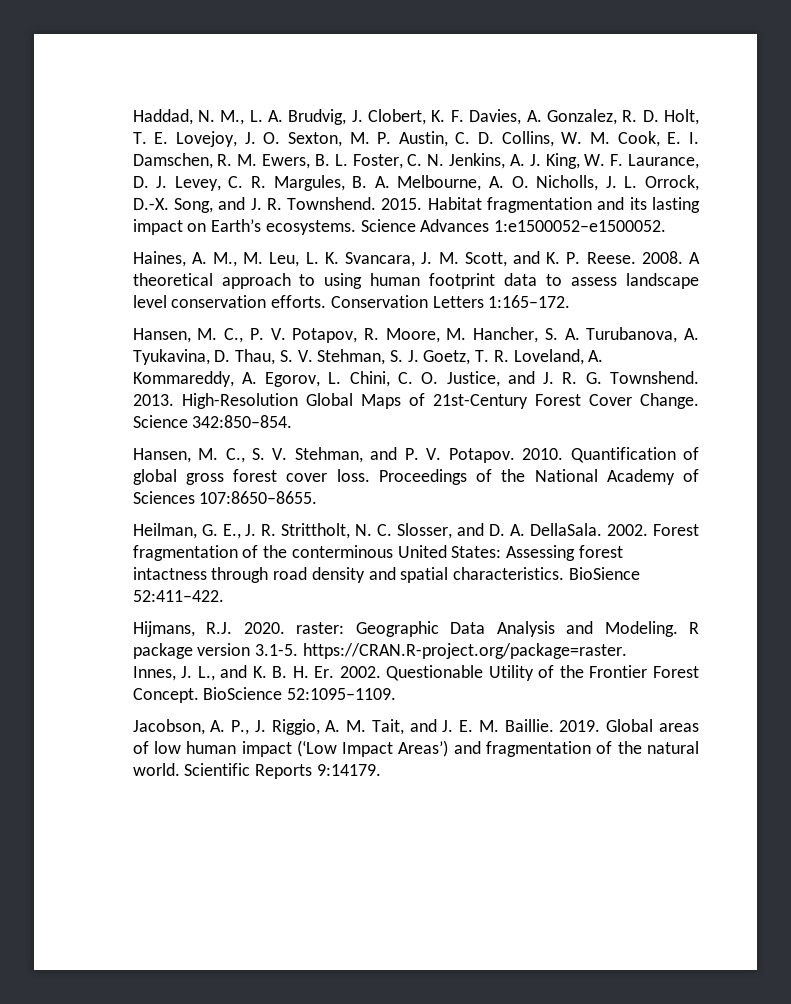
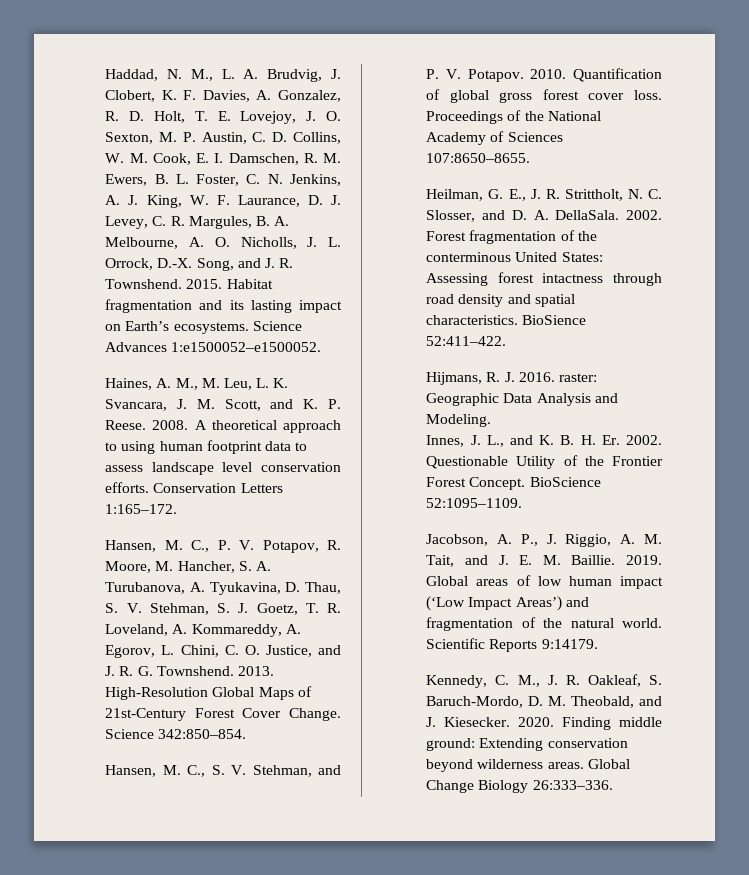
[206,622,285,634] R.J. 2020. -> [486,372,555,382] R. J. 2016.
[689,622,700,634] [132,643,627,659] R package version 3.1-5. https://CRAN.R-project.org/package=raster. -> (492, 420) none
(381, 770) none -> [426,674,662,688] [426,696,662,708] [426,717,662,730] [426,738,628,751] [426,759,630,772] [426,780,613,793] // Kennedy, C. M., J. R. Oakleaf, S. Baruch‐Mordo, D. M. Theobald, and J. Kiesecker. 2020. Finding middle ground: Extending conservation beyond wilderness areas. Global Change Biology 26:333–336.

